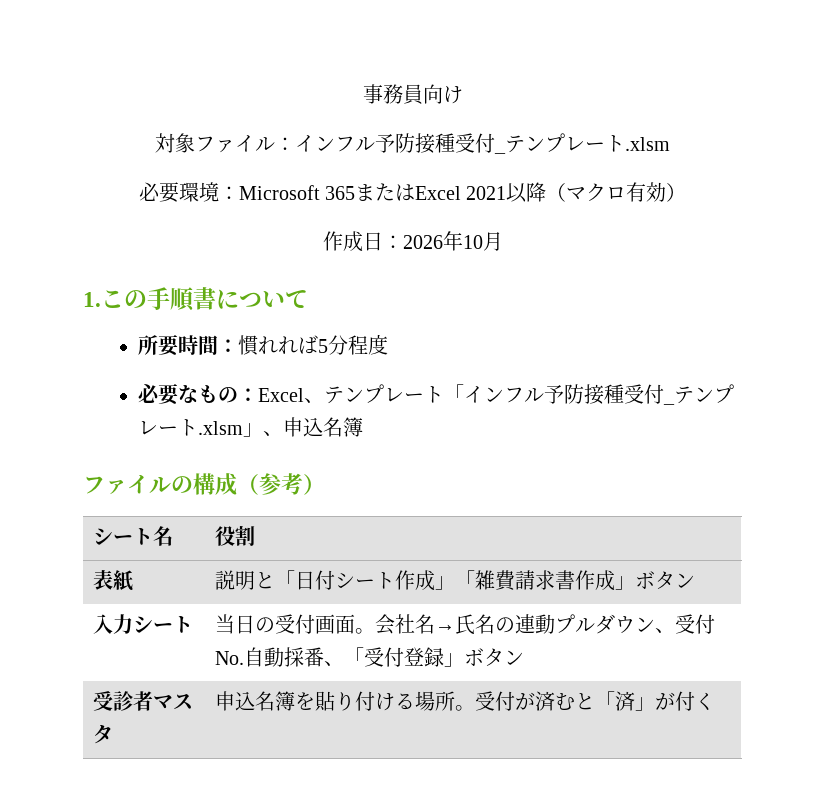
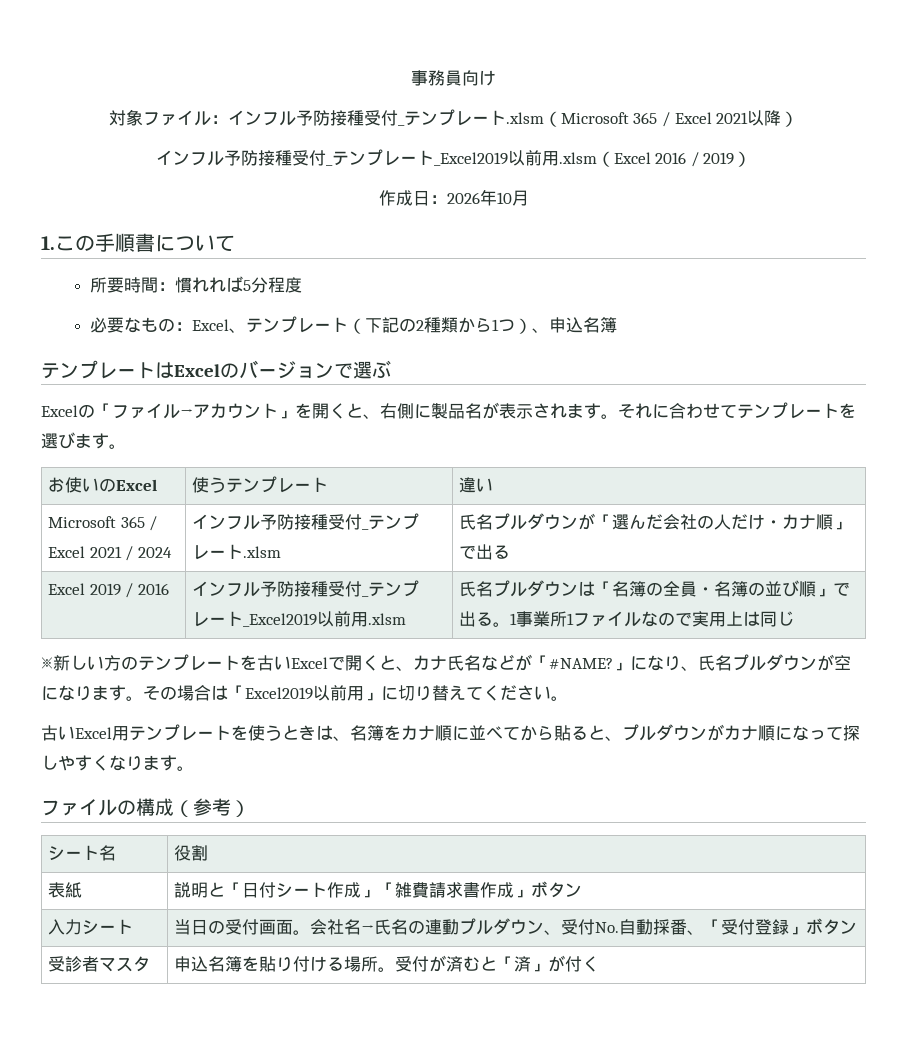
[138,182,415,203] // 必要環境：Microsoft 365または -> [543,111,670,127] （Microsoft 365 /
[546,182,667,202] （マクロ有効 -> [781,111,799,127] [155,149,735,167] ） // インフル予防接種受付_テンプレート_Excel2019以前用.xlsm（Excel 2016 / 2019
[443,384,464,402] 「 -> [348,317,618,334] [41,360,391,379] [41,402,856,419] [41,432,126,449] [48,477,158,493] [192,476,329,493] [459,477,494,493] [48,516,158,531] [48,546,172,561] （下記の2種類から1つ）、申込名簿 // テンプレートはExcelのバージョンで選ぶ // Excelの「ファイル→アカウント」を開くと、右側に製品名が表示されます。それに合わせてテンプレートを選びます。 // お使いのExcel | 使うテンプレート | 違い // Microsoft 365 / Excel 2021 / 2024 |
[242,417,363,437] 」、申込名簿 -> [459,513,851,530] [459,544,511,560] [48,583,169,598] [192,580,420,597] [192,611,407,627] [459,580,851,597] [459,611,795,627] [41,654,851,671] [41,685,568,701] [41,724,860,741] [41,755,194,771] | 氏名プルダウンが「選んだ会社の人だけ・カナ順」で出る // Excel 2019 / 2016 | インフル予防接種受付_テンプレート_Excel2019以前用.xlsm | 氏名プルダウンは「名簿の全員・名簿の並び順」で出る。1事業所1ファイルなので実用上は同じ // ※新しい方のテンプレートを古いExcelで開くと、カナ氏名などが「#NAME?」になり、氏名プルダウンが空になります。その場合は「Excel2019以前用」に切り替えてください。 // 古いExcel用テンプレートを使うときは、名簿をカナ順に並べてから貼ると、プルダウンがカナ順になって探しやすくなります。

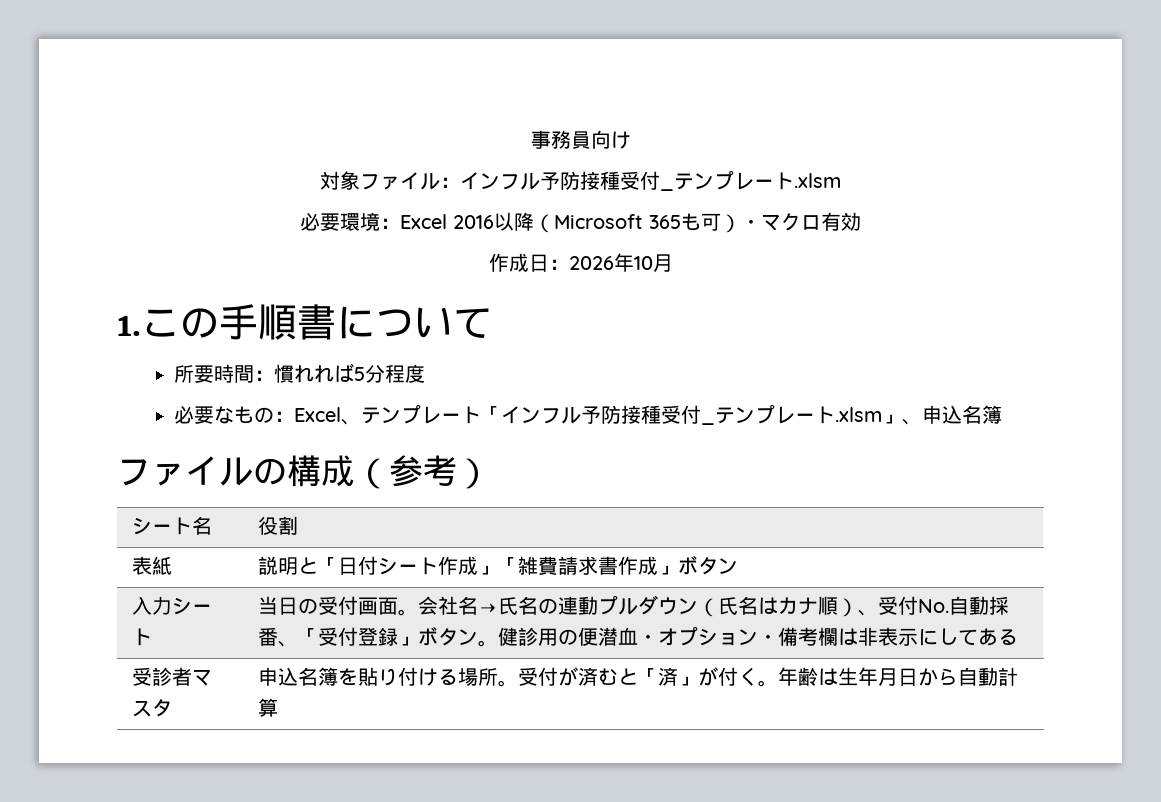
[543,110,799,127] [155,149,752,167] （Microsoft 365 / Excel 2021以降） // インフル予防接種受付_テンプレート_Excel2019以前用.xlsm（Excel 2016 / 2019） -> [300,212,861,233] // 必要環境：Excel 2016以降（Microsoft 365も可）・マクロ有効
[348,317,618,334] [41,360,391,379] [41,402,856,419] [41,432,126,449] [48,477,158,493] [192,476,329,493] [459,477,494,493] [48,516,158,531] [48,546,172,561] （下記の2種類から1つ）、申込名簿 // テンプレートはExcelのバージョンで選ぶ // Excelの「ファイル→アカウント」を開くと、右側に製品名が表示されます。それに合わせてテンプレートを選びます。 // お使いのExcel | 使うテンプレート | 違い // Microsoft 365 / Excel 2021 / 2024 | -> [481,406,502,422] 「
[459,513,851,530] [459,544,511,560] [48,583,169,598] [192,580,420,597] [192,611,407,627] [459,580,851,597] [459,611,795,627] [41,654,851,671] [41,685,568,701] [41,724,860,741] [41,755,194,771] | 氏名プルダウンが「選んだ会社の人だけ・カナ順」で出る // Excel 2019 / 2016 | インフル予防接種受付_テンプレート_Excel2019以前用.xlsm | 氏名プルダウンは「名簿の全員・名簿の並び順」で出る。1事業所1ファイルなので実用上は同じ // ※新しい方のテンプレートを古いExcelで開くと、カナ氏名などが「#NAME?」になり、氏名プルダウンが空になります。その場合は「Excel2019以前用」に切り替えてください。 // 古いExcel用テンプレートを使うときは、名簿をカナ順に並べてから貼ると、プルダウンがカナ順になって探しやすくなります。 -> [882,405,1003,425] 」、申込名簿
(545, 927) none -> [698,596,859,617] （氏名はカナ順）
(858, 927) none -> [478,626,1019,647] 。健診用の便潜血・オプション・備考欄は非表示にしてある
(600, 964) none -> [758,667,1019,687] [258,698,279,717] 。年齢は生年月日から自動計算

